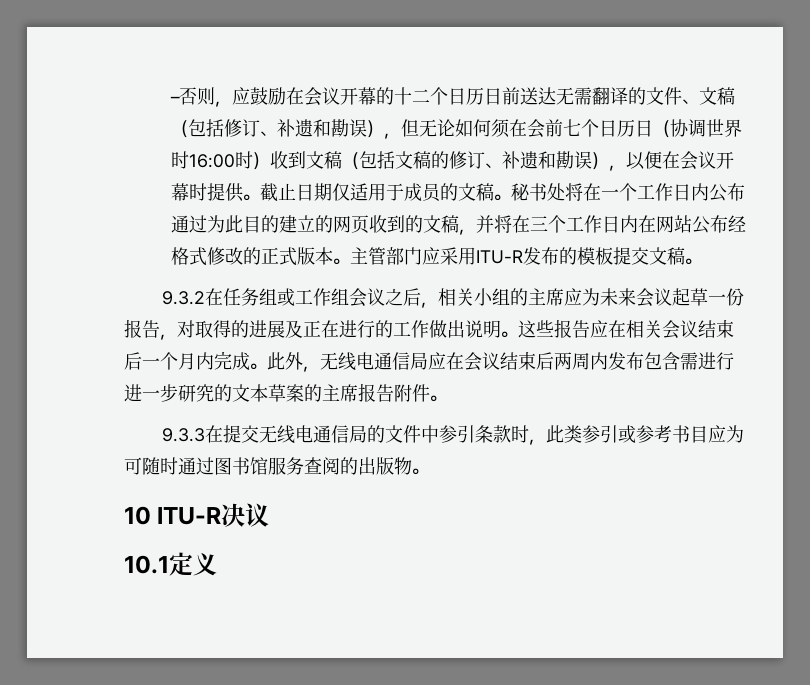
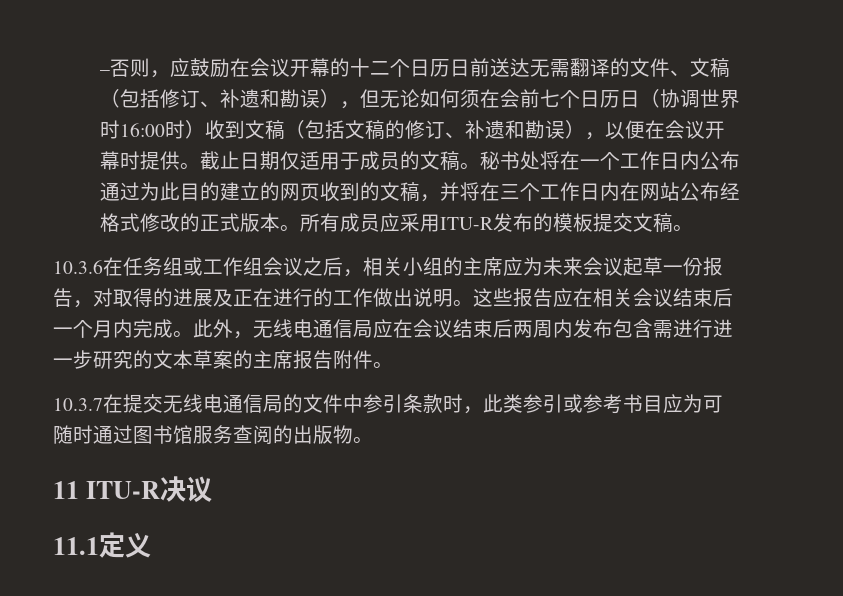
[349,247,422,265] 主管部门 -> [299,213,380,232] 所有成员
[161,291,205,305] 9.3.2 -> [53,260,103,274] 10.3.6
[161,428,205,442] 9.3.3 -> [53,398,103,411] 10.3.7
[124,506,151,525] 10 -> [53,481,79,499] 11
[124,555,169,574] 10.1 -> [53,537,99,555] 11.1

